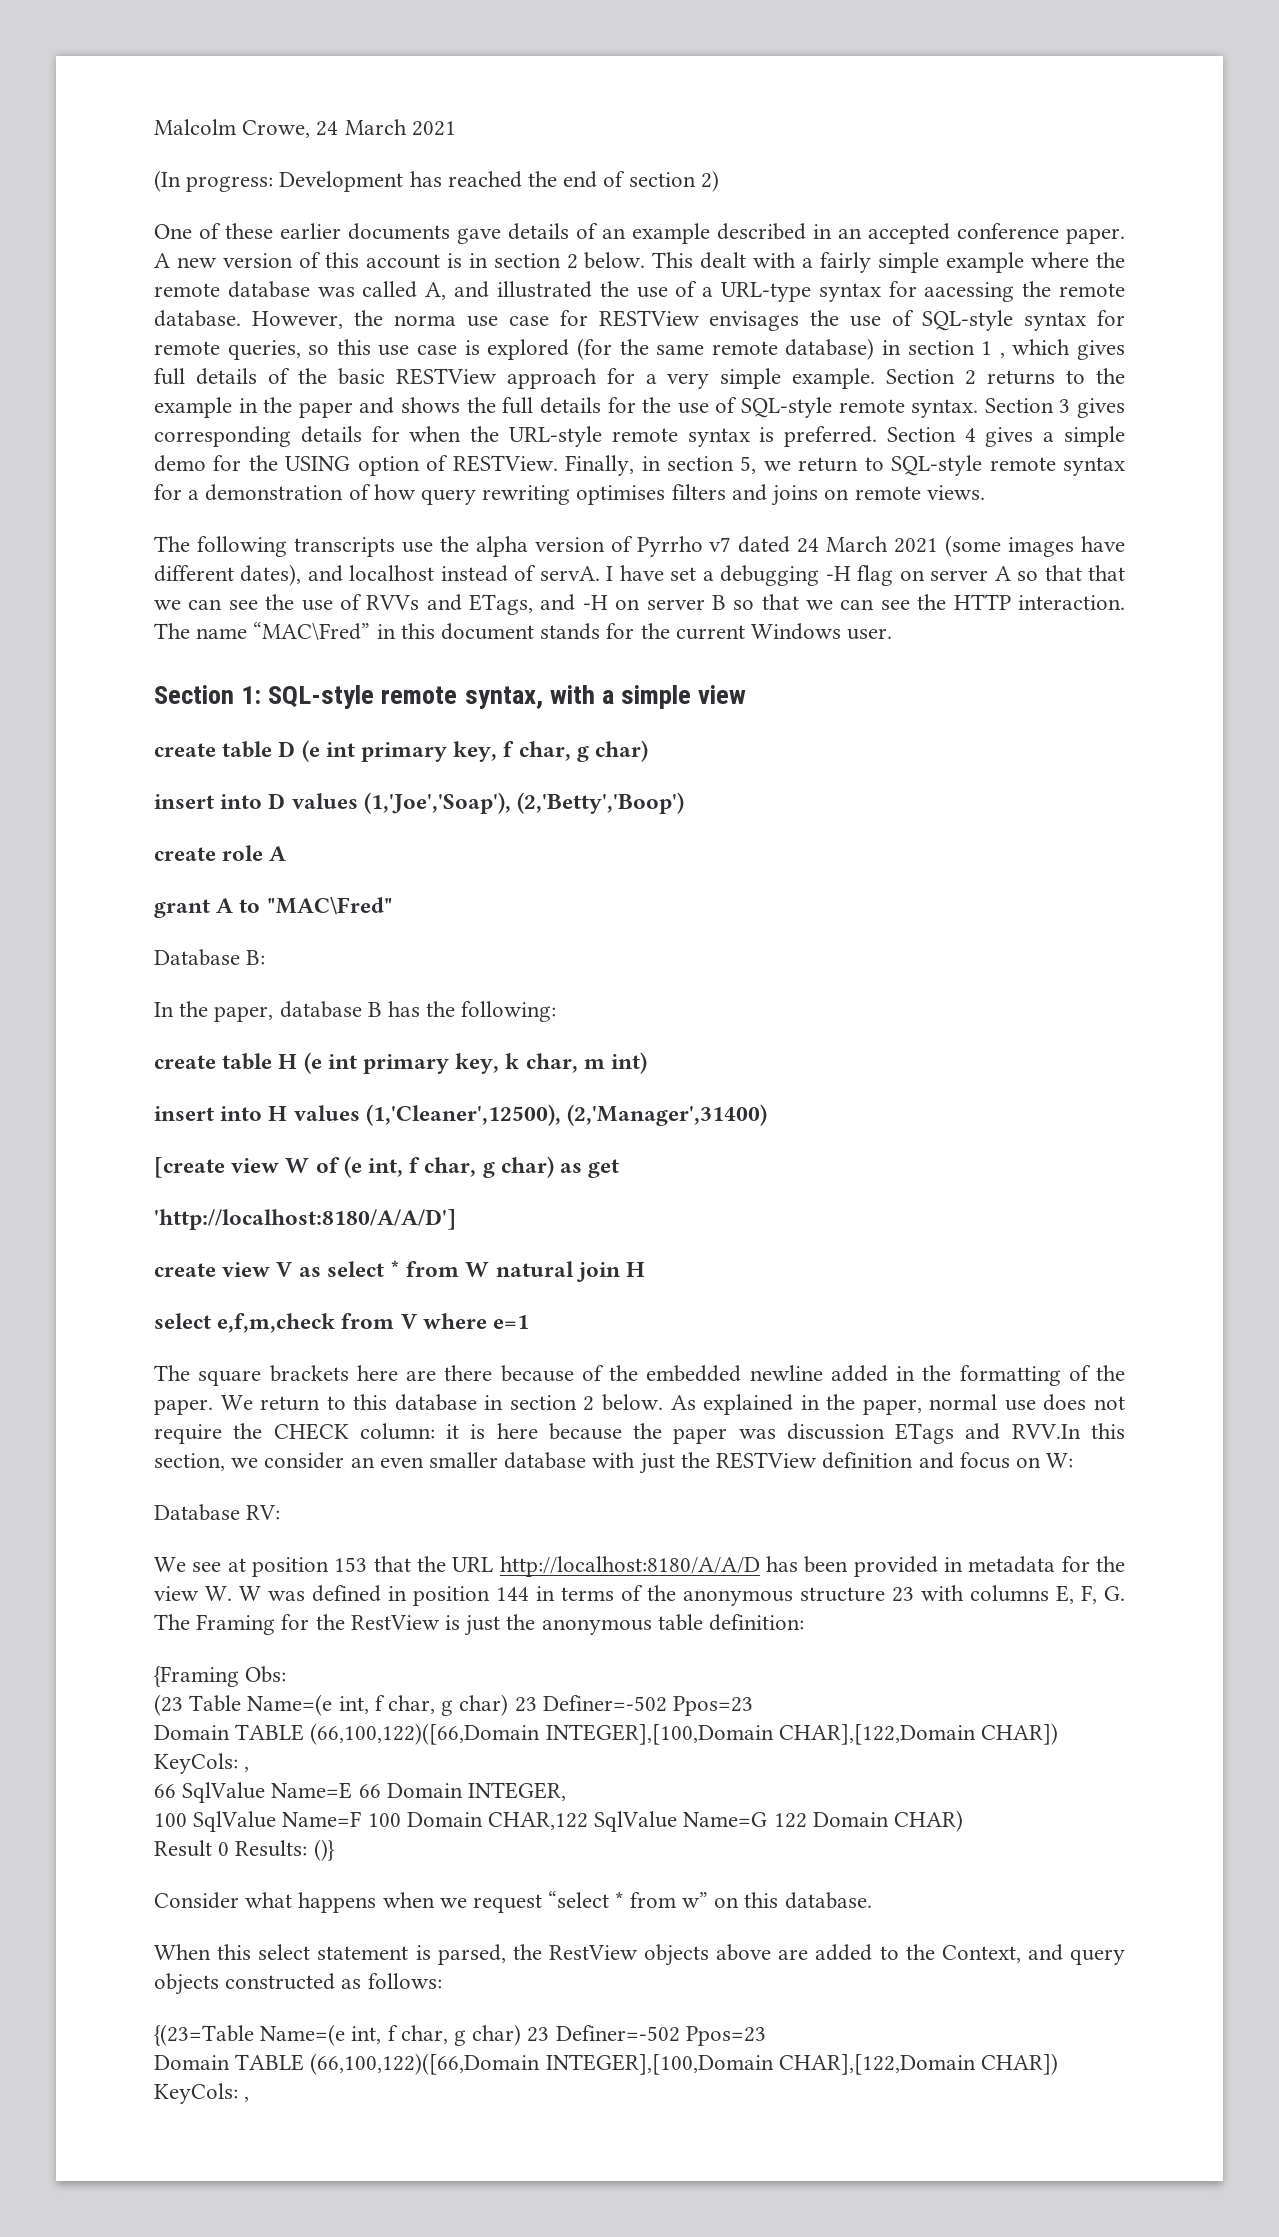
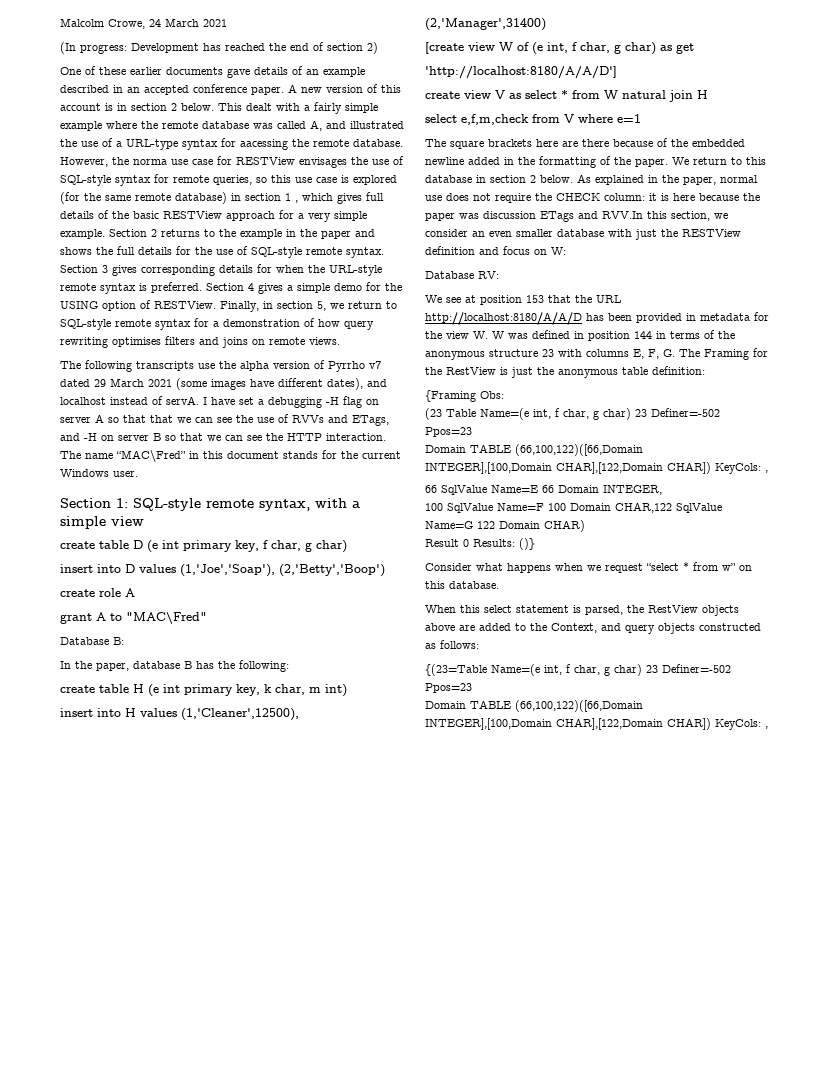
[797,538,820,553] 24 -> [94,379,106,387] 29

